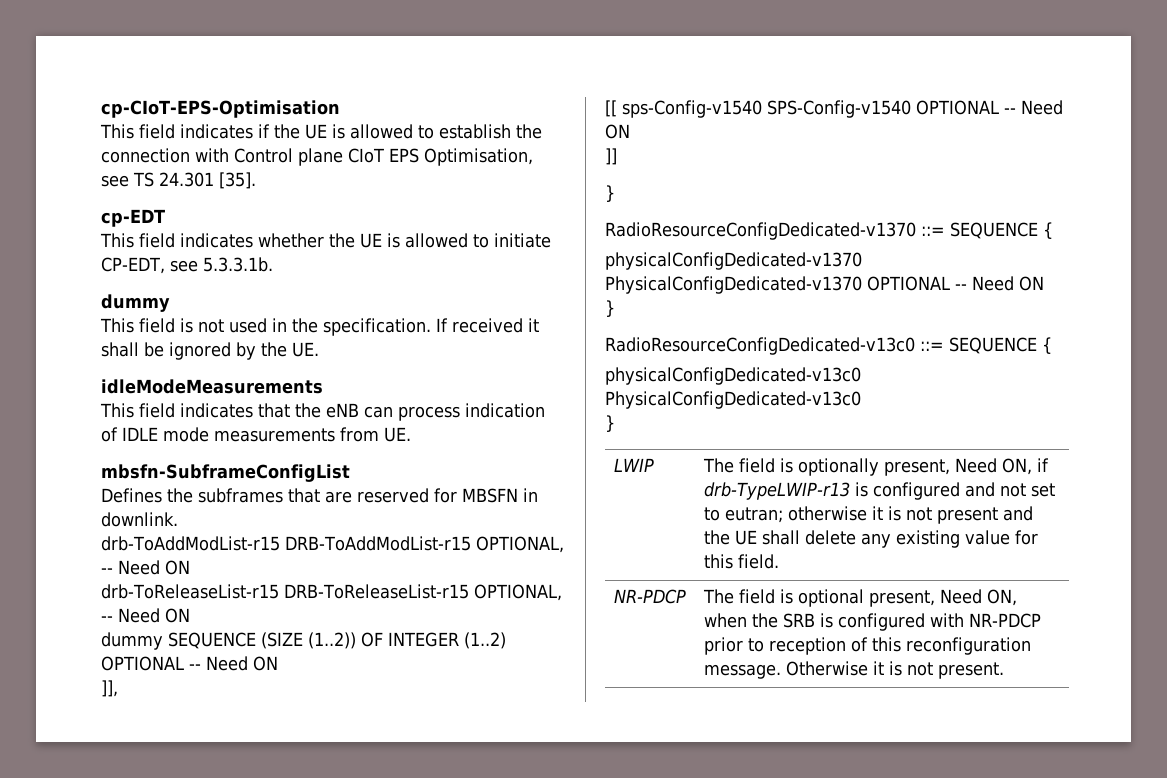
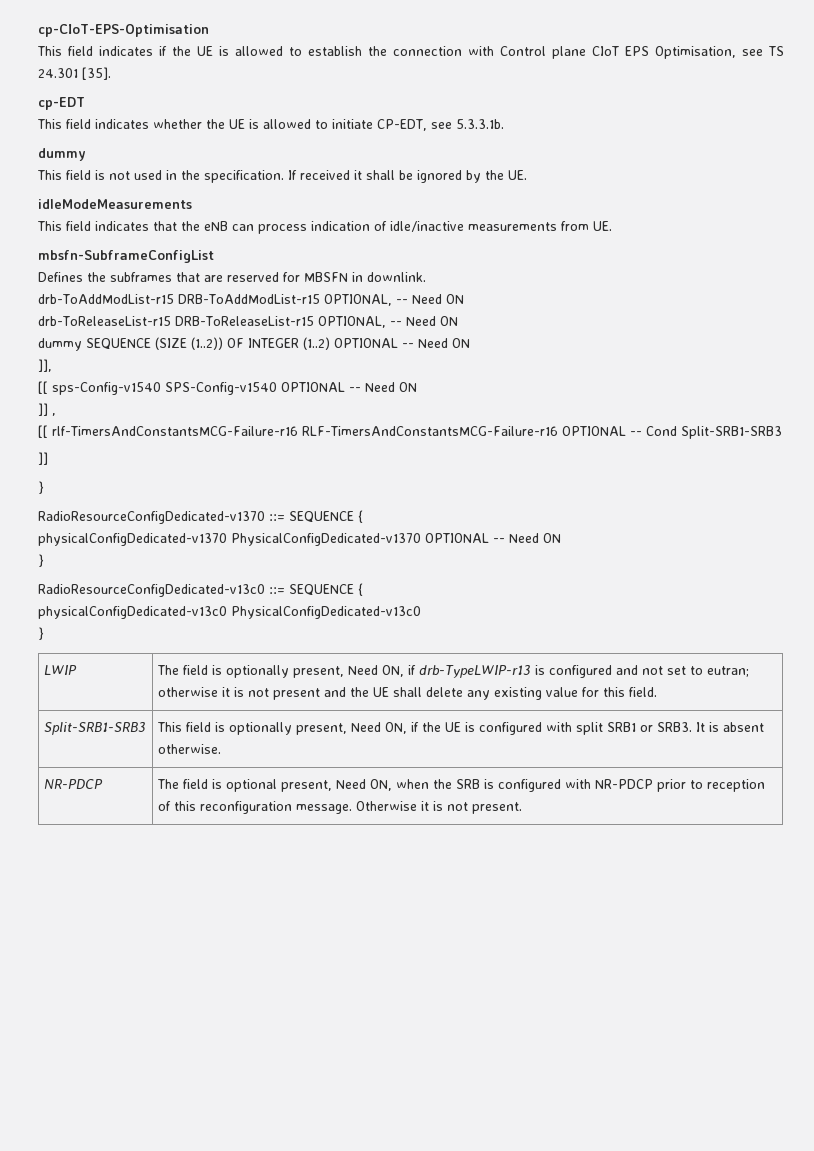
[122,427,209,442] IDLE mode -> [390,221,464,232] idle/inactive
(630, 131) none -> [38,403,56,416] [38,425,782,439] // ]] , // [[ rlf-TimersAndConstantsMCG-Failure-r16 RLF-TimersAndConstantsMCG-Failure-r16 OPTIONAL -- Cond Split-SRB1-SRB3
(779, 561) none -> [43,722,146,735] [156,722,764,735] [157,744,221,754] // Split-SRB1-SRB3 | This field is optionally present, Need ON, if the UE is configured with split SRB1 or SRB3. It is absent otherwise.

